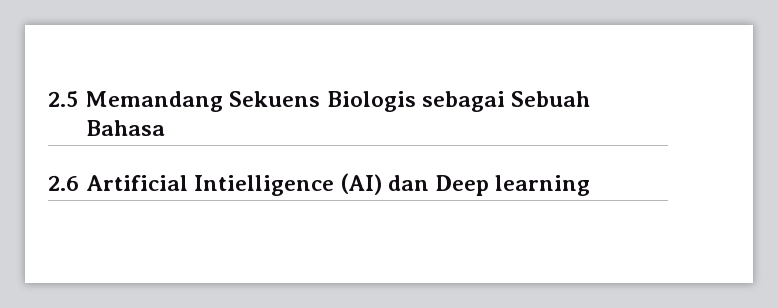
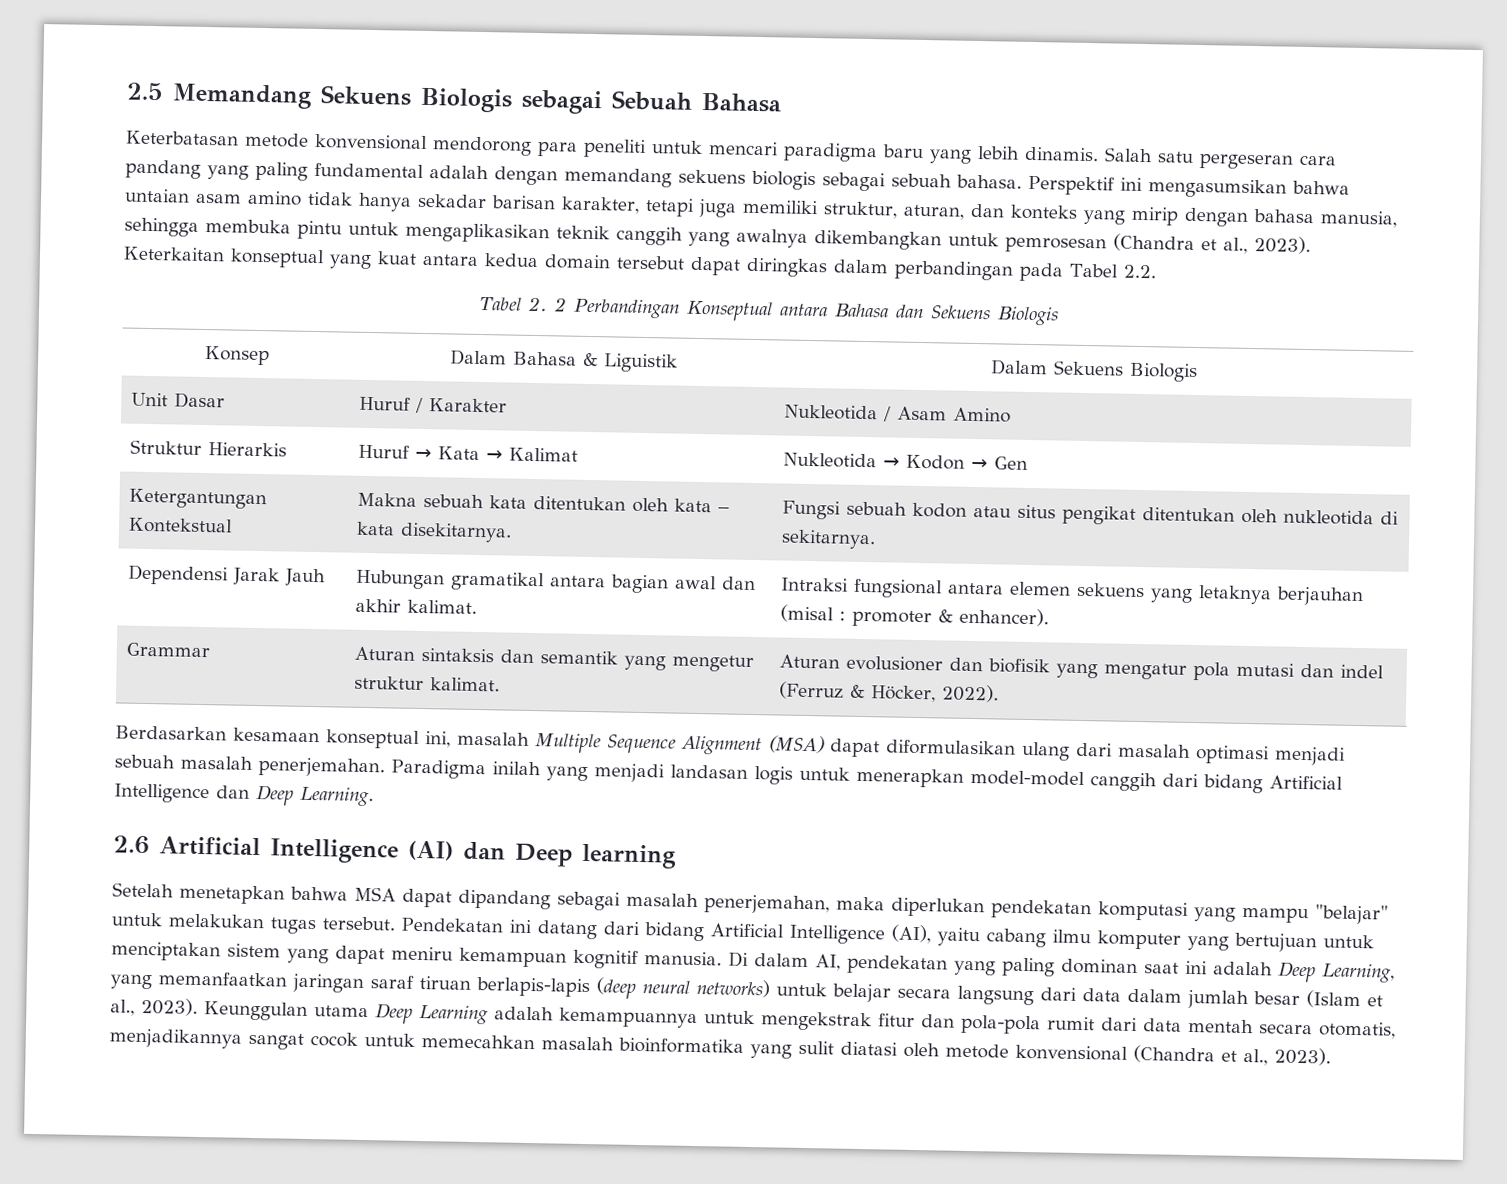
(166, 128) none -> [126,130,1337,170] [125,159,1350,199] [124,188,1398,228] [124,217,1311,255] [123,246,1156,282] [479,296,1059,326] [204,345,270,366] [449,349,678,373] [990,359,1198,383] [130,392,225,409] [358,396,507,413] [783,404,1011,423] [129,439,287,457] [357,444,578,462] [782,452,1028,470] [128,488,267,510] [127,517,233,534] [356,492,730,513] [355,521,512,543] [781,500,1399,526] [780,529,876,550] [127,564,326,587] [355,569,756,594] [354,598,477,614] [780,577,1364,607] [779,604,1049,628] [125,642,210,658] [353,646,754,673] [353,675,500,692] [778,654,1384,681] [778,681,999,703] [115,725,1346,766] [114,754,1343,794] [114,783,374,807] // Keterbatasan metode konvensional mendorong para peneliti untuk mencari paradigma baru yang lebih dinamis. Salah satu pergeseran cara pandang yang paling fundamental adalah dengan memandang sekuens biologis sebagai sebuah bahasa. Perspektif ini mengasumsikan bahwa untaian asam amino tidak hanya sekadar barisan karakter, tetapi juga memiliki struktur, aturan, dan konteks yang mirip dengan bahasa manusia, sehingga membuka pintu untuk mengaplikasikan teknik canggih yang awalnya dikembangkan untuk pemrosesan (Chandra et al., 2023). Keterkaitan konseptual yang kuat antara kedua domain tersebut dapat diringkas dalam perbandingan pada Tabel 2.2. // Tabel 2. 2 Perbandingan Konseptual antara Bahasa dan Sekuens Biologis // Konsep | Dalam Bahasa & Liguistik | Dalam Sekuens Biologis // Unit Dasar | Huruf / Karakter | Nukleotida / Asam Amino // Struktur Hierarkis | Huruf → Kata → Kalimat | Nukleotida → Kodon → Gen // Ketergantungan Kontekstual | Makna sebuah kata ditentukan oleh kata – kata disekitarnya. | Fungsi sebuah kodon atau situs pengikat ditentukan oleh nukleotida di sekitarnya. // Dependensi Jarak Jauh | Hubungan gramatikal antara bagian awal dan akhir kalimat. | Intraksi fungsional antara elemen sekuens yang letaknya berjauhan (misal : promoter & enhancer). // Grammar | Aturan sintaksis dan semantik yang mengetur struktur kalimat. | Aturan evolusioner dan biofisik yang mengatur pola mutasi dan indel (Ferruz & Höcker, 2022). // Berdasarkan kesamaan konseptual ini, masalah Multiple Sequence Alignment (MSA) dapat diformulasikan ulang dari masalah optimasi menjadi sebuah masalah penerjemahan. Paradigma inilah yang menjadi landasan logis untuk menerapkan model-model canggih dari bidang Artificial Intelligence dan Deep Learning.
[194,175,335,196] Intielligence -> [269,838,399,864] Intelligence
(591, 185) none -> [112,882,1389,925] [111,912,1374,953] [111,941,1395,983] [110,971,1383,1010] [110,997,1396,1039] [109,1028,1331,1066] // Setelah menetapkan bahwa MSA dapat dipandang sebagai masalah penerjemahan, maka diperlukan pendekatan komputasi yang mampu "belajar" untuk melakukan tugas tersebut. Pendekatan ini datang dari bidang Artificial Intelligence (AI), yaitu cabang ilmu komputer yang bertujuan untuk menciptakan sistem yang dapat meniru kemampuan kognitif manusia. Di dalam AI, pendekatan yang paling dominan saat ini adalah Deep Learning, yang memanfaatkan jaringan saraf tiruan berlapis-lapis (deep neural networks) untuk belajar secara langsung dari data dalam jumlah besar (Islam et al., 2023). Keunggulan utama Deep Learning adalah kemampuannya untuk mengekstrak fitur dan pola-pola rumit dari data mentah secara otomatis, menjadikannya sangat cocok untuk memecahkan masalah bioinformatika yang sulit diatasi oleh metode konvensional (Chandra et al., 2023).

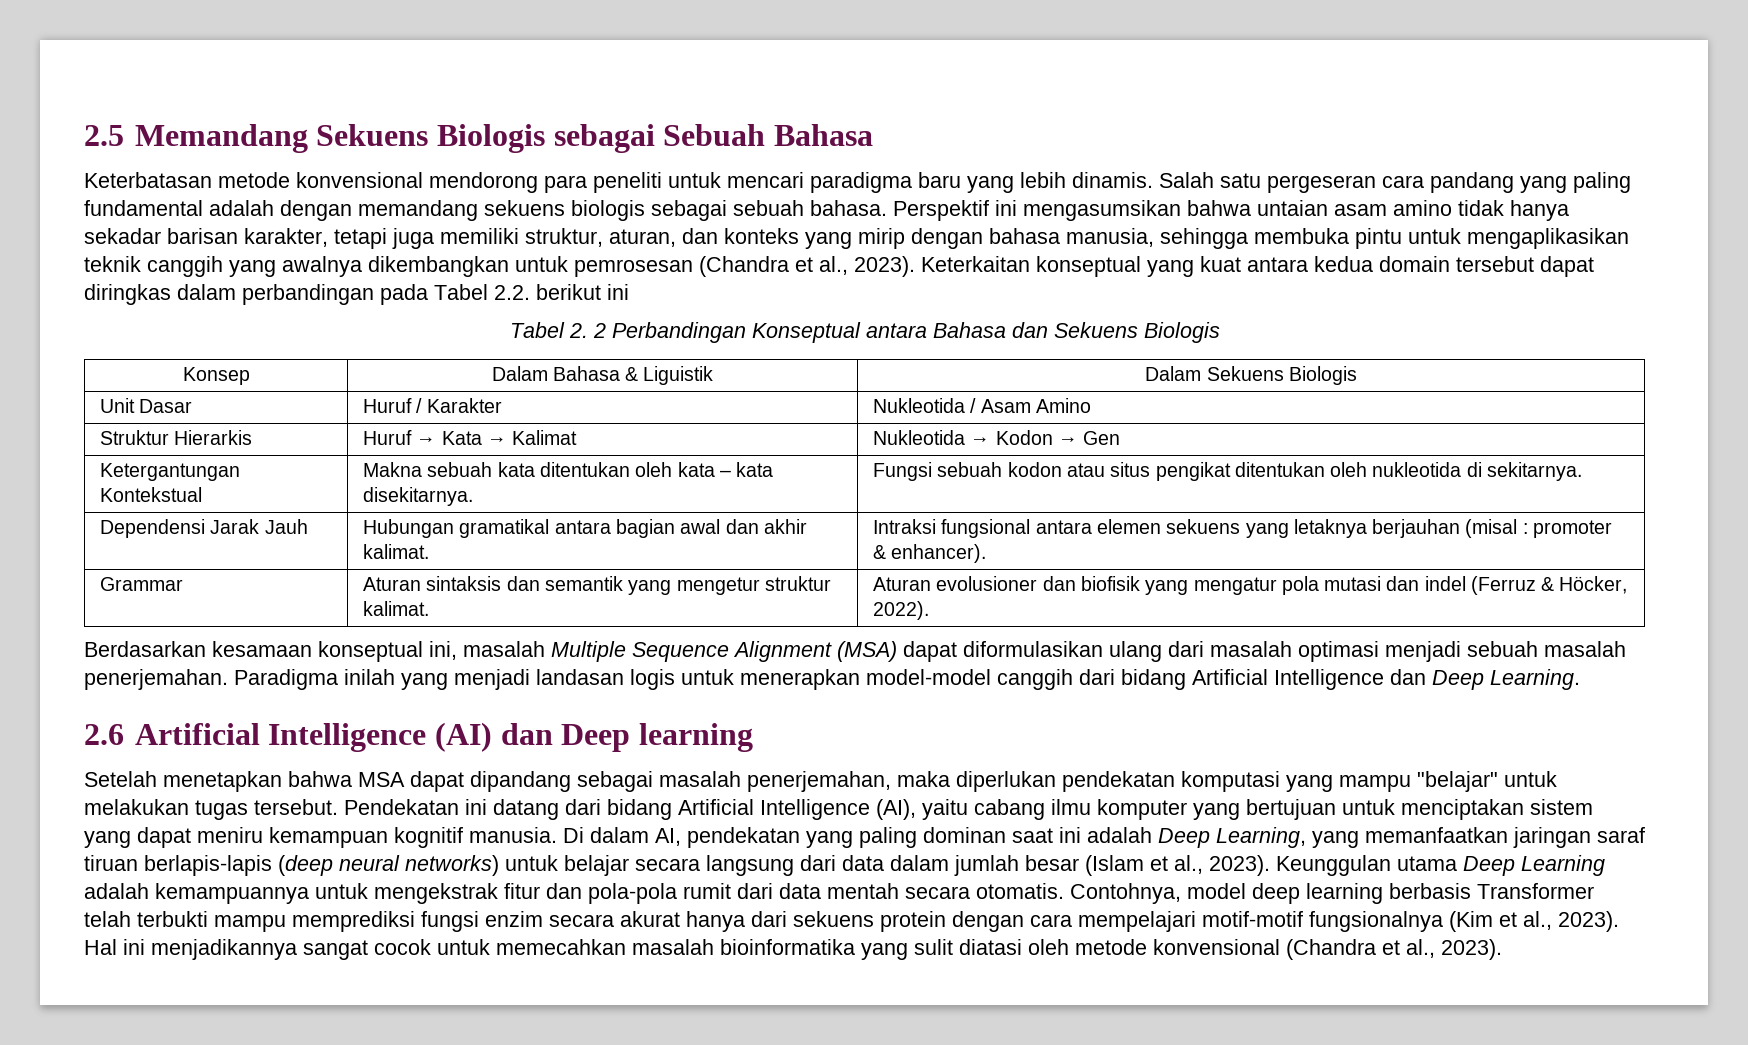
(1156, 271) none -> [536,284,629,300] berikut ini
[1319,1021,1396,1039] otomatis, -> [976,883,1594,904] [84,911,1619,932] [84,939,145,955] otomatis. Contohnya, model deep learning berbasis Transformer telah terbukti mampu memprediksi fungsi enzim secara akurat hanya dari sekuens protein dengan cara mempelajari motif-motif fungsionalnya (Kim et al., 2023). Hal ini

